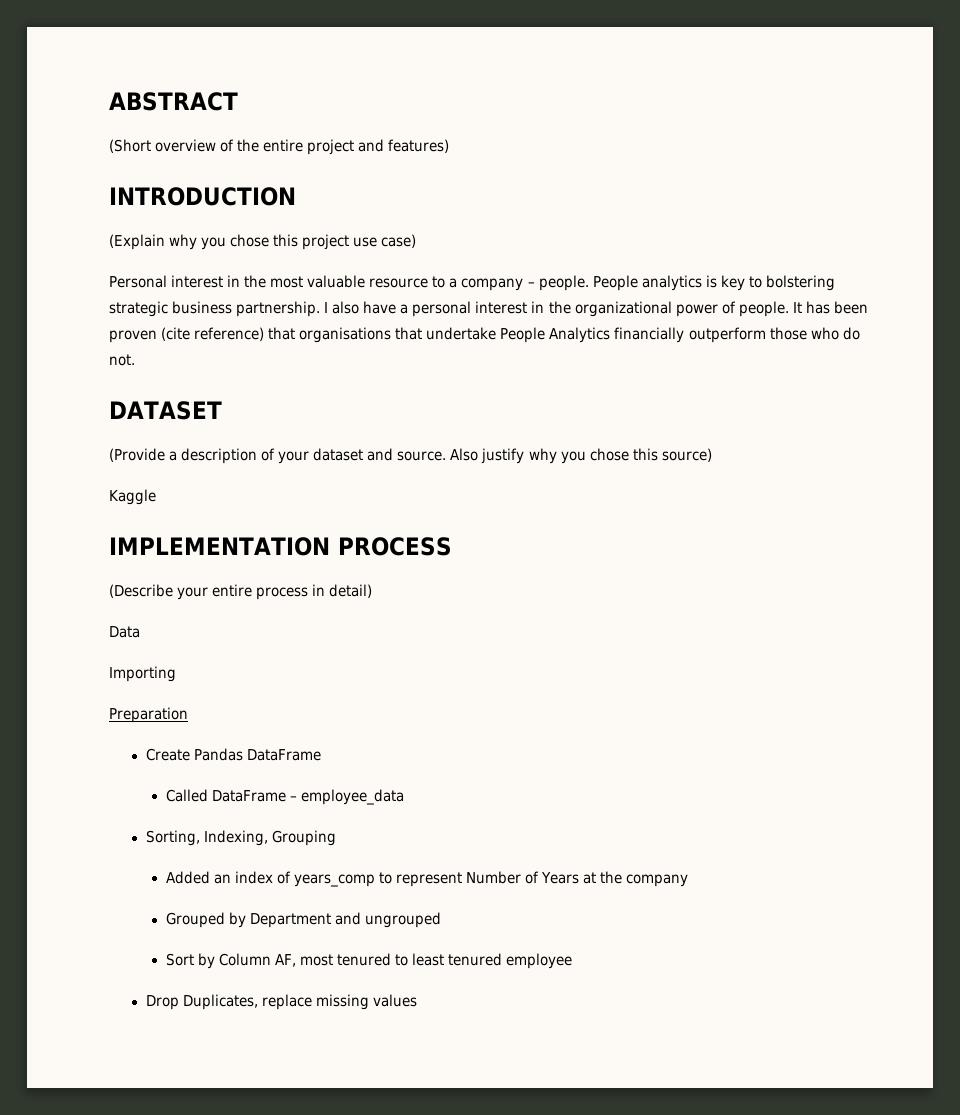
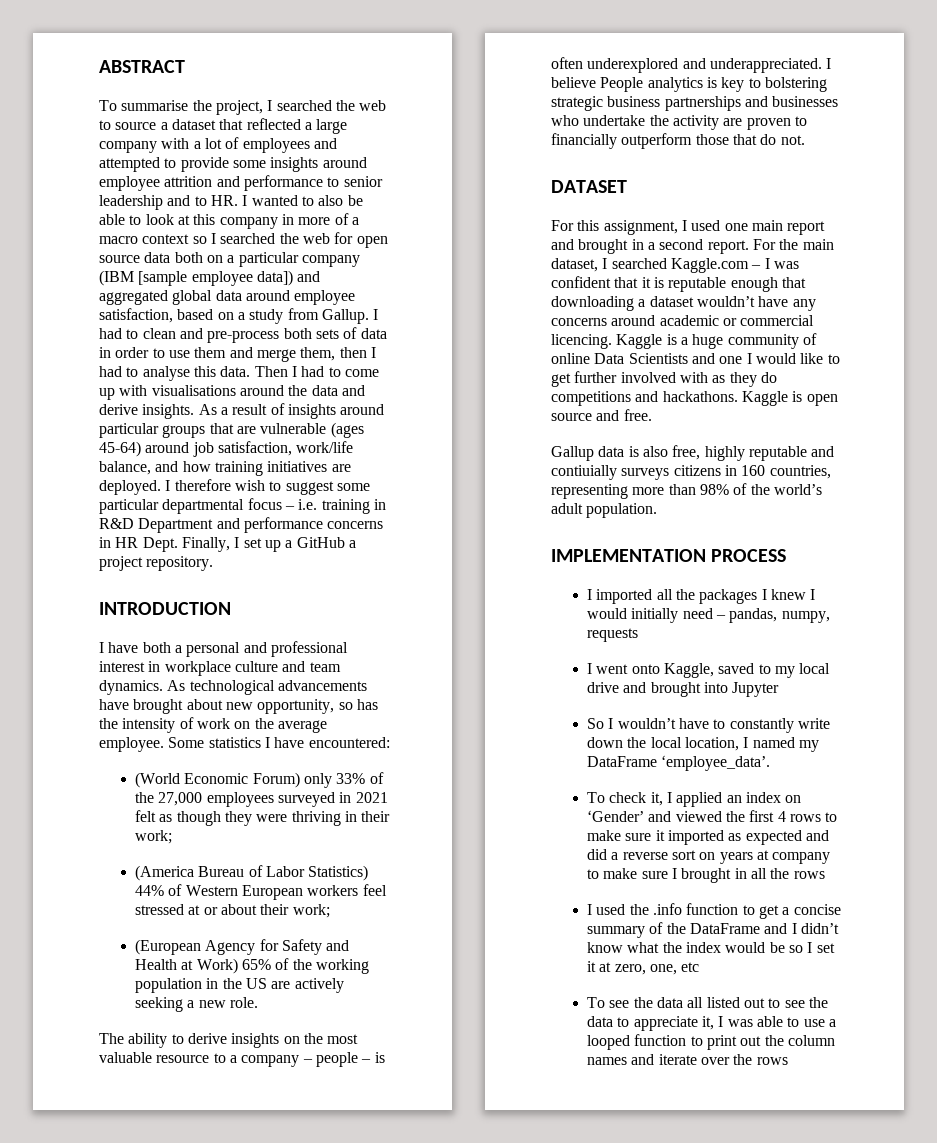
[109,139,450,155] [109,187,296,206] [109,234,417,250] [109,275,241,288] (Short overview of the entire project and features) // INTRODUCTION // (Explain why you chose this project use case) // Personal interest in -> [99,100,387,115] [99,118,348,134] [99,137,337,153] [99,157,367,172] [99,175,383,191] [99,195,363,210] [99,213,359,229] [99,232,388,248] [99,252,360,267] [99,270,321,286] [99,290,356,305] [99,308,379,324] [99,327,387,343] [99,347,376,362] [99,366,379,381] [99,385,365,400] [99,403,385,419] [99,422,364,438] [99,441,354,457] [99,461,351,476] [99,479,370,495] [99,498,386,514] [99,517,384,533] [99,537,356,552] [99,556,214,571] [99,602,231,615] [99,641,348,657] [99,661,341,676] [99,680,367,695] [99,699,378,714] [99,717,327,733] [99,737,390,752] [135,772,384,788] [135,792,388,807] [135,810,391,826] [135,830,173,844] [135,865,369,881] [135,884,387,900] [135,904,330,918] [135,939,350,955] [135,958,370,974] [135,978,344,993] [135,997,259,1012] [99,1033,300,1048] To summarise the project, I searched the web to source a dataset that reflected a large company with a lot of employees and attempted to provide some insights around employee attrition and performance to senior leadership and to HR. I wanted to also be able to look at this company in more of a macro context so I searched the web for open source data both on a particular company (IBM [sample employee data]) and aggregated global data around employee satisfaction, based on a study from Gallup. I had to clean and pre-process both sets of data in order to use them and merge them, then I had to analyse this data. Then I had to come up with visualisations around the data and derive insights. As a result of insights around particular groups that are vulnerable (ages 45-64) around job satisfaction, work/life balance, and how training initiatives are deployed. I therefore wish to suggest some particular departmental focus – i.e. training in R&D Department and performance concerns in HR Dept. Finally, I set up a GitHub a project repository. // INTRODUCTION // I have both a personal and professional interest in workplace culture and team dynamics. As technological advancements have brought about new opportunity, so has the intensity of work on the average employee. Some statistics I have encountered: // (World Economic Forum) only 33% of the 27,000 employees surveyed in 2021 felt as though they were thriving in their work; // (America Bureau of Labor Statistics) 44% of Western European workers feel stressed at or about their work; // (European Agency for Safety and Health at Work) 65% of the working population in the US are actively seeking a new role. // The ability to derive insights on
[538,275,589,291] people. -> [315,1052,385,1067] [551,57,832,73] [551,77,596,88] people – is often underexplored and underappreciated. I believe
[236,301,868,317] [109,327,611,343] partnership. I also have a personal interest in the organizational power of people. It has been proven (cite reference) that organisations that undertake People Analytics -> [664,96,839,111] [551,115,807,130] partnerships and businesses who undertake the activity are proven to
[810,327,839,340] who -> [732,134,757,145] that
[109,448,712,464] [109,489,156,505] [109,537,452,556] [109,584,373,600] [109,626,140,638] [109,666,176,682] [109,707,188,723] [145,748,321,761] [165,789,404,805] [145,830,336,846] [165,871,689,887] [165,912,442,928] [165,953,573,969] [145,994,417,1010] (Provide a description of your dataset and source. Also justify why you chose this source) // Kaggle // IMPLEMENTATION PROCESS // (Describe your entire process in detail) // Data // Importing // Preparation // Create Pandas DataFrame // Called DataFrame – employee_data // Sorting, Indexing, Grouping // Added an index of years_comp to represent Number of Years at the company // Grouped by Department and ungrouped // Sort by Column AF, most tenured to least tenured employee // Drop Duplicates, replace missing values -> [551,220,826,235] [551,239,834,254] [551,258,799,273] [551,276,806,292] [551,296,816,311] [551,315,815,326] [551,333,817,349] [551,353,840,364] [551,371,777,387] [551,391,838,406] [551,409,652,421] [551,445,835,461] [551,465,831,480] [551,483,822,499] [551,503,658,518] [551,549,787,562] [587,589,816,604] [587,608,830,623] [587,628,639,642] [587,663,831,678] [587,682,780,697] [587,718,831,733] [587,737,820,752] [587,755,771,771] [587,792,802,807] [587,810,838,822] [587,830,830,845] [587,849,831,864] [587,868,825,883] [587,903,841,919] [587,922,840,938] [587,942,835,953] [587,961,700,975] [587,997,828,1008] [587,1016,836,1031] [587,1034,836,1050] [587,1054,788,1065] For this assignment, I used one main report and brought in a second report. For the main dataset, I searched Kaggle.com – I was confident that it is reputable enough that downloading a dataset wouldn’t have any concerns around academic or commercial licencing. Kaggle is a huge community of online Data Scientists and one I would like to get further involved with as they do competitions and hackathons. Kaggle is open source and free. // Gallup data is also free, highly reputable and contiuially surveys citizens in 160 countries, representing more than 98% of the world’s adult population. // IMPLEMENTATION PROCESS // I imported all the packages I knew I would initially need – pandas, numpy, requests // I went onto Kaggle, saved to my local drive and brought into Jupyter // So I wouldn’t have to constantly write down the local location, I named my DataFrame ‘employee_data’. // To check it, I applied an index on ‘Gender’ and viewed the first 4 rows to make sure it imported as expected and did a reverse sort on years at company to make sure I brought in all the rows // I used the .info function to get a concise summary of the DataFrame and I didn’t know what the index would be so I set it at zero, one, etc // To see the data all listed out to see the data to appreciate it, I was able to use a looped function to print out the column names and iterate over the rows

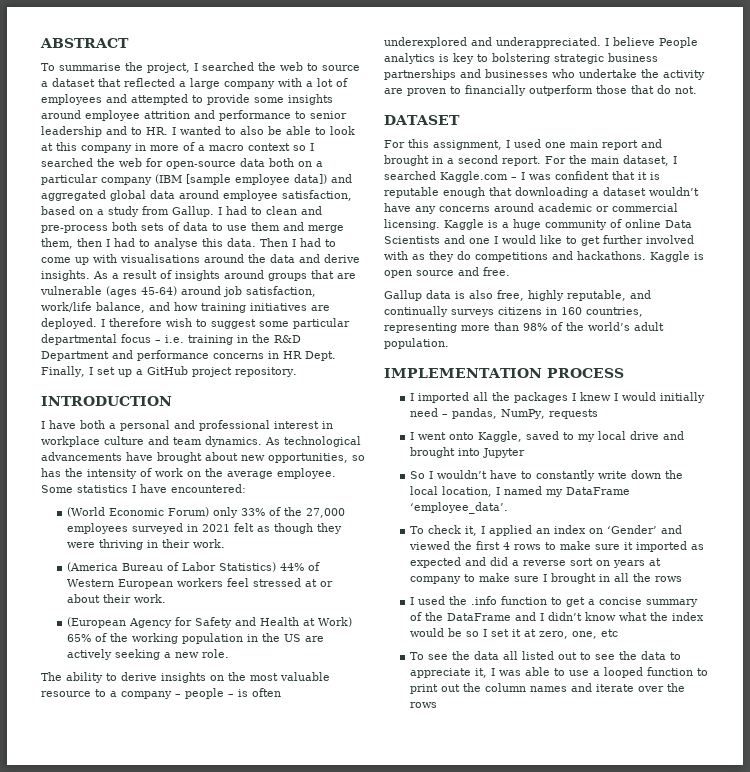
[356,236,388,248] [99,255,140,263] open source -> [166,161,236,169] open-source
[99,347,150,358] in order -> (208, 226) none
[99,423,159,438] particular -> (264, 274) none
(386, 504) none -> [252,334,270,343] the
[348,540,356,548] a -> (188, 370) none
[257,699,335,714] opportunity, -> [268,453,348,463] opportunities,
[135,830,173,844] work; -> [192,539,225,548] work.
[292,904,330,918] work; -> [133,594,166,603] work.
[551,334,612,349] licencing. -> [384,219,440,230] licensing.
[748,446,835,461] [551,465,617,480] reputable and contiuially -> [567,290,651,301] [384,306,448,317] reputable, and continually
[781,611,830,623] numpy, -> [500,409,545,419] NumPy,

